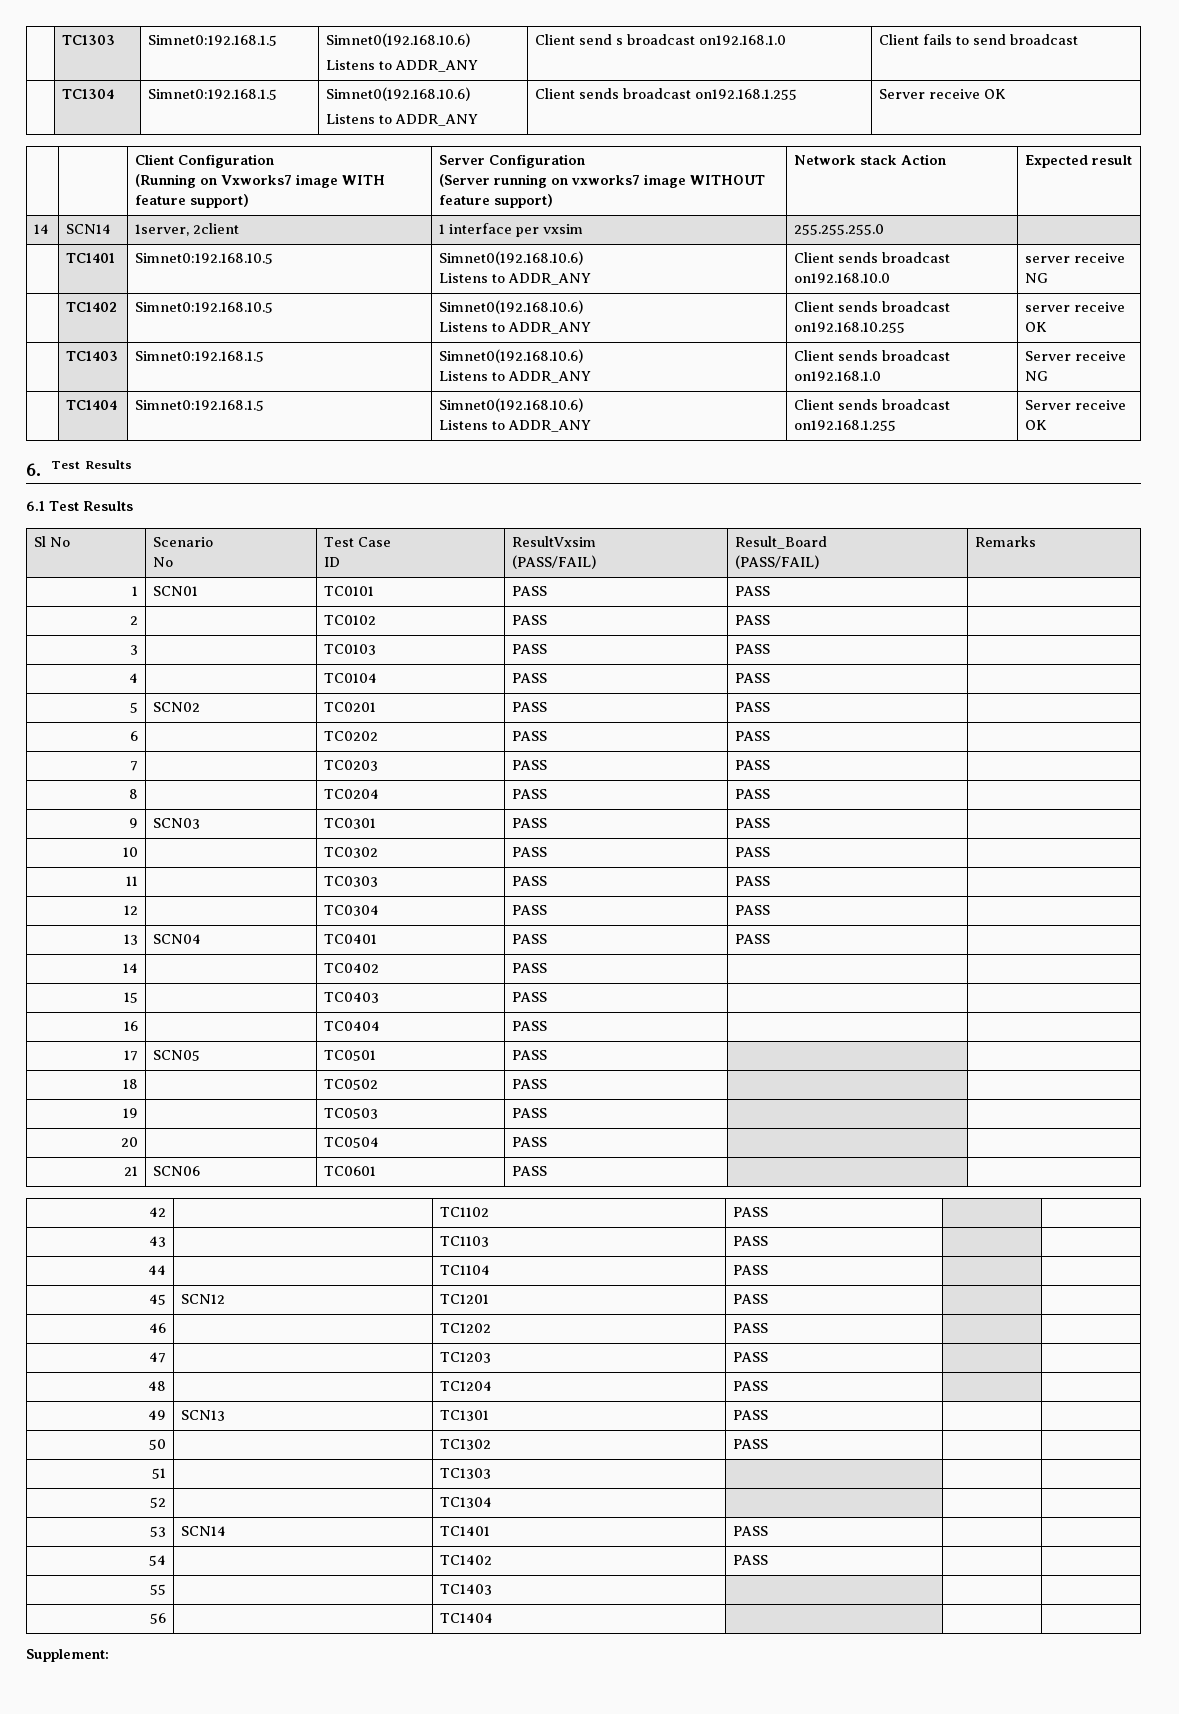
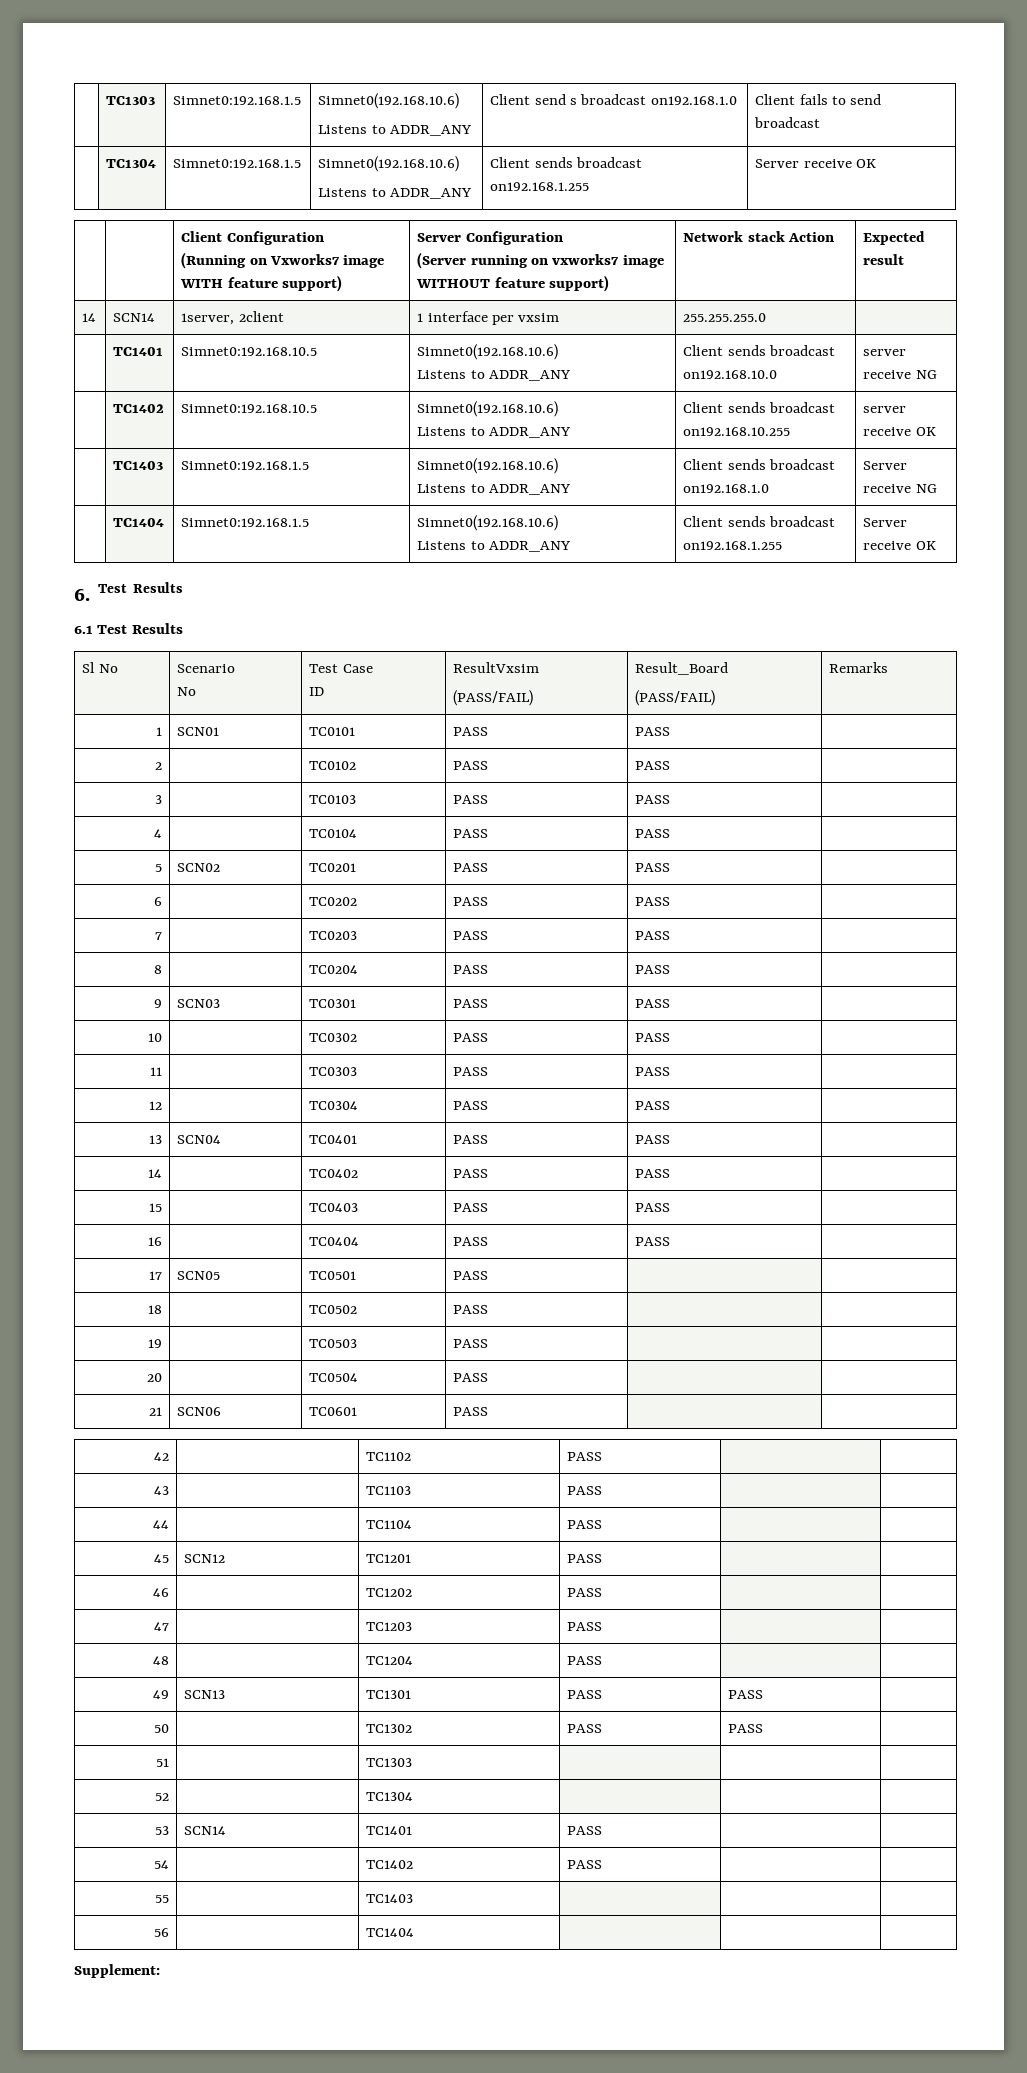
(548, 968) none -> [635,1169,671,1178] PASS
(548, 997) none -> [635,1203,671,1212] PASS
(548, 1026) none -> [635,1237,671,1246] PASS
(769, 1415) none -> [728,1690,764,1699] PASS
(769, 1444) none -> [728,1724,764,1733] PASS

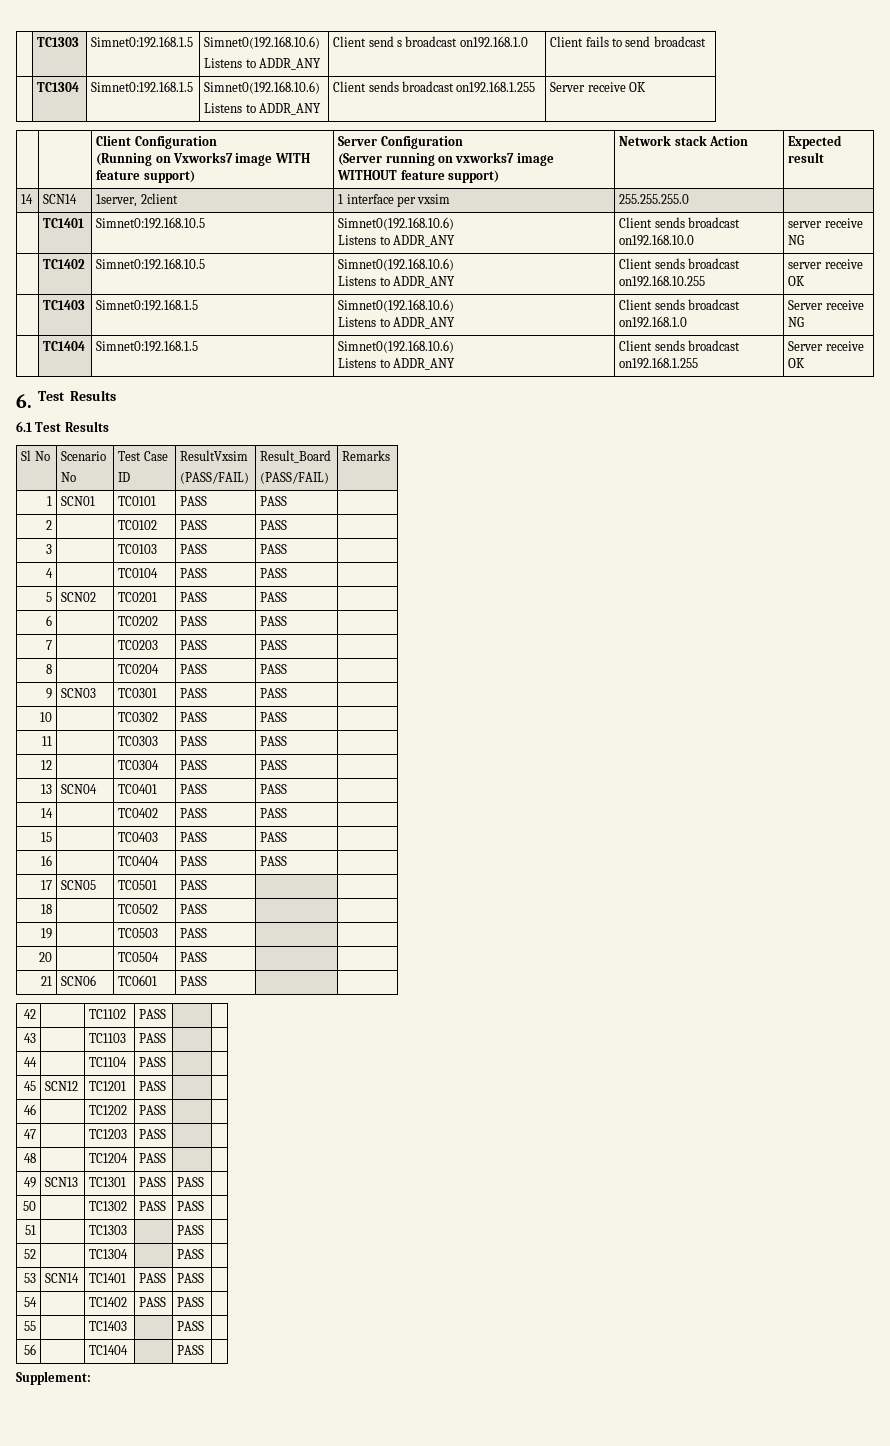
(413, 1762) none -> [177,1225,205,1235] PASS
(414, 1796) none -> [177,1249,205,1259] PASS
(603, 1830) none -> [177,1273,205,1283] PASS
(603, 1864) none -> [177,1297,205,1307] PASS
(414, 1898) none -> [177,1321,205,1331] PASS
(415, 1932) none -> [177,1345,205,1355] PASS

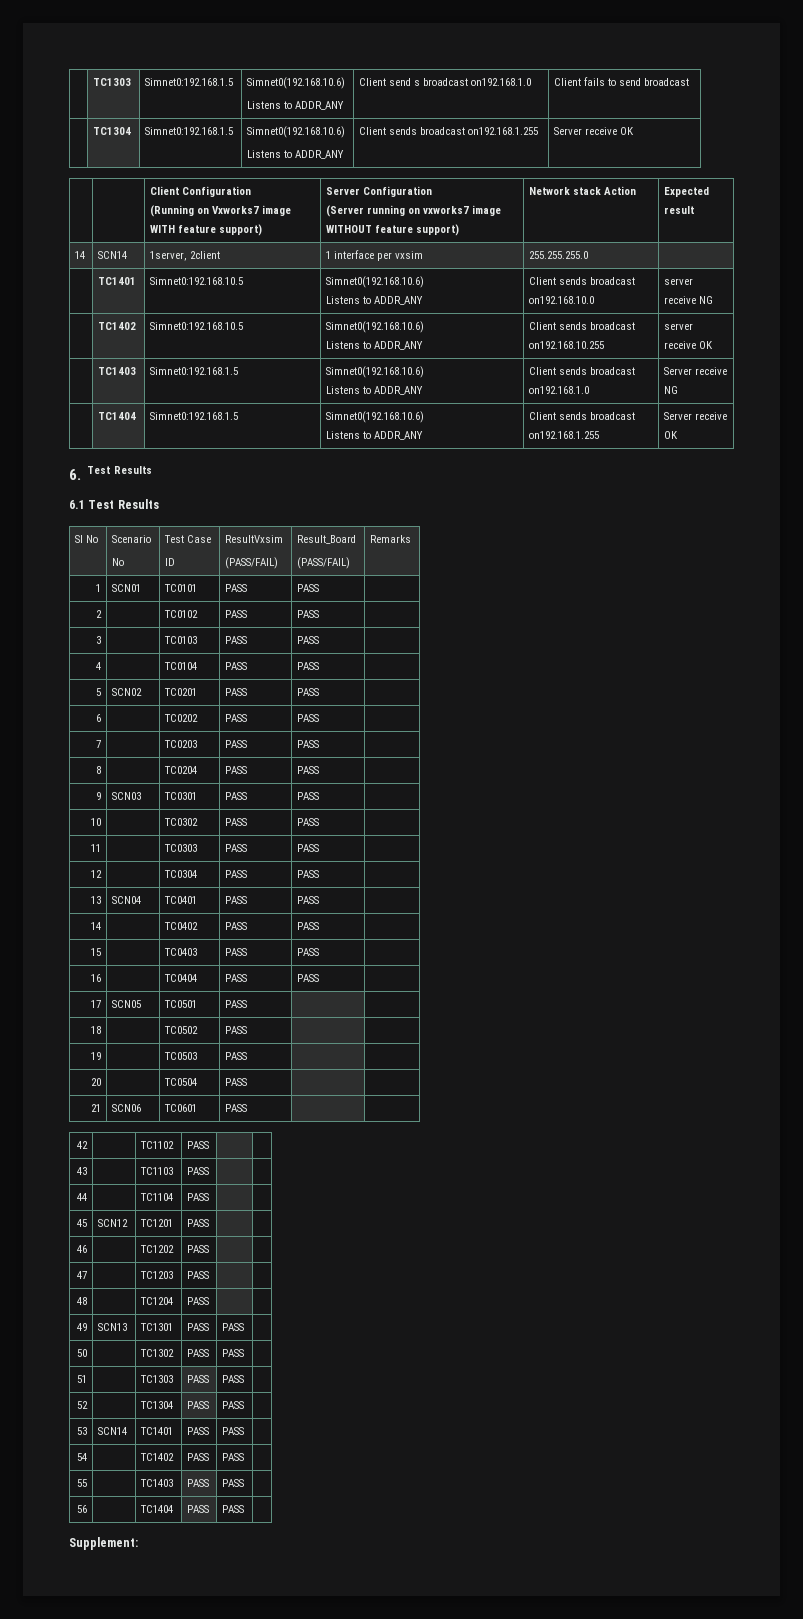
(128, 1230) none -> [187,1375,210,1383] PASS
(129, 1254) none -> [187,1401,210,1409] PASS
(128, 1326) none -> [187,1479,210,1487] PASS
(129, 1350) none -> [187,1505,210,1513] PASS

